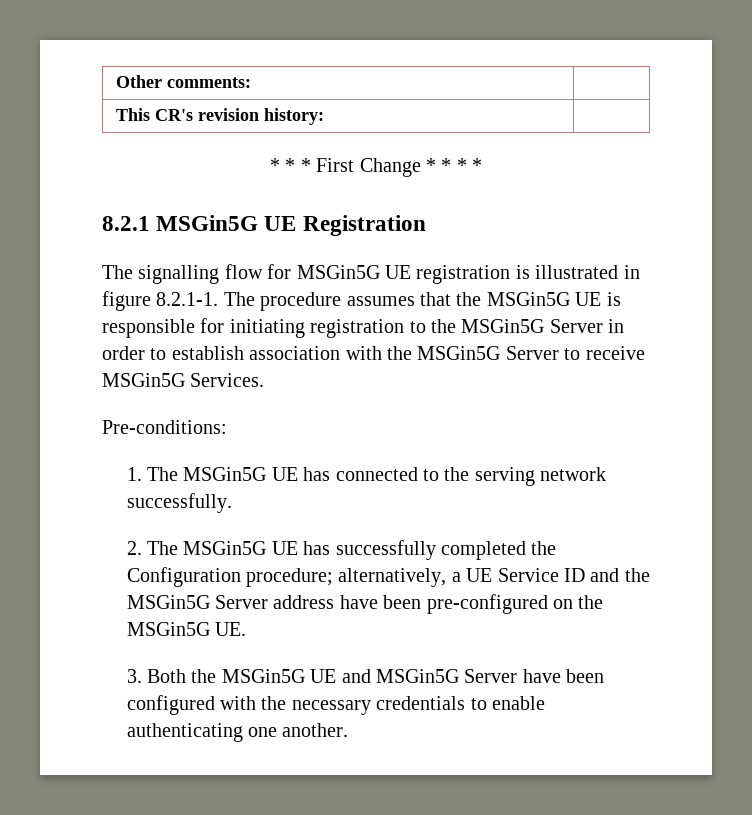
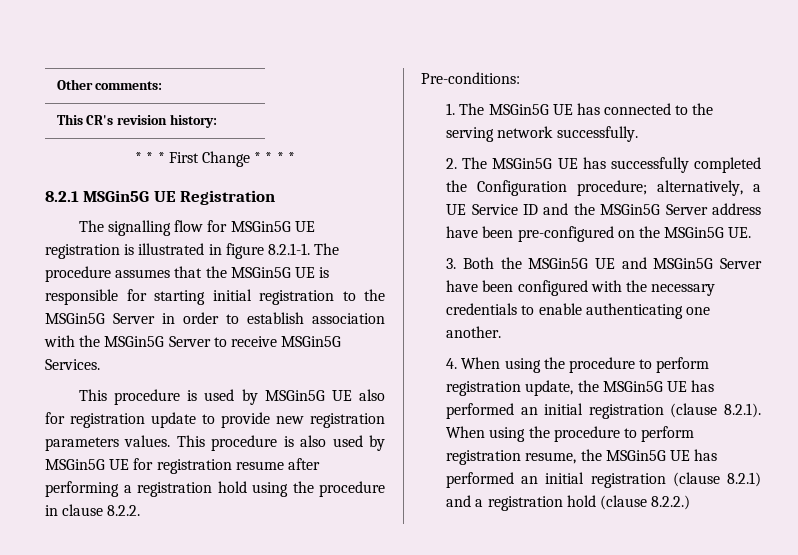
[229,319,305,338] initiating -> [154,289,252,305] starting initial
(265, 380) none -> [78,389,386,405] [45,412,385,428] [45,435,385,451] [45,458,320,474] [45,481,385,497] [45,504,141,516] // This procedure is used by MSGin5G UE also for registration update to provide new registration parameters values. This procedure is also used by MSGin5G UE for registration resume after performing a registration hold using the procedure in clause 8.2.2.
(349, 730) none -> [446,357,710,373] [446,380,715,396] [446,403,761,419] [446,426,695,442] [446,449,718,465] [446,472,761,488] [446,495,691,511] // 4. When using the procedure to perform registration update, the MSGin5G UE has performed an initial registration (clause 8.2.1). When using the procedure to perform registration resume, the MSGin5G UE has performed an initial registration (clause 8.2.1) and a registration hold (clause 8.2.2.)

